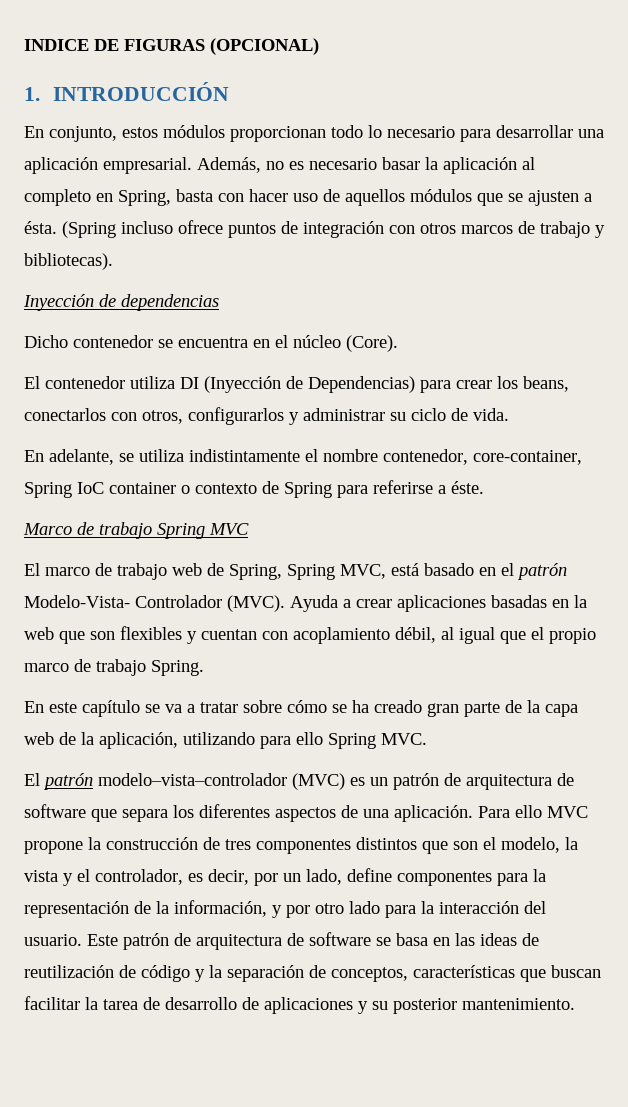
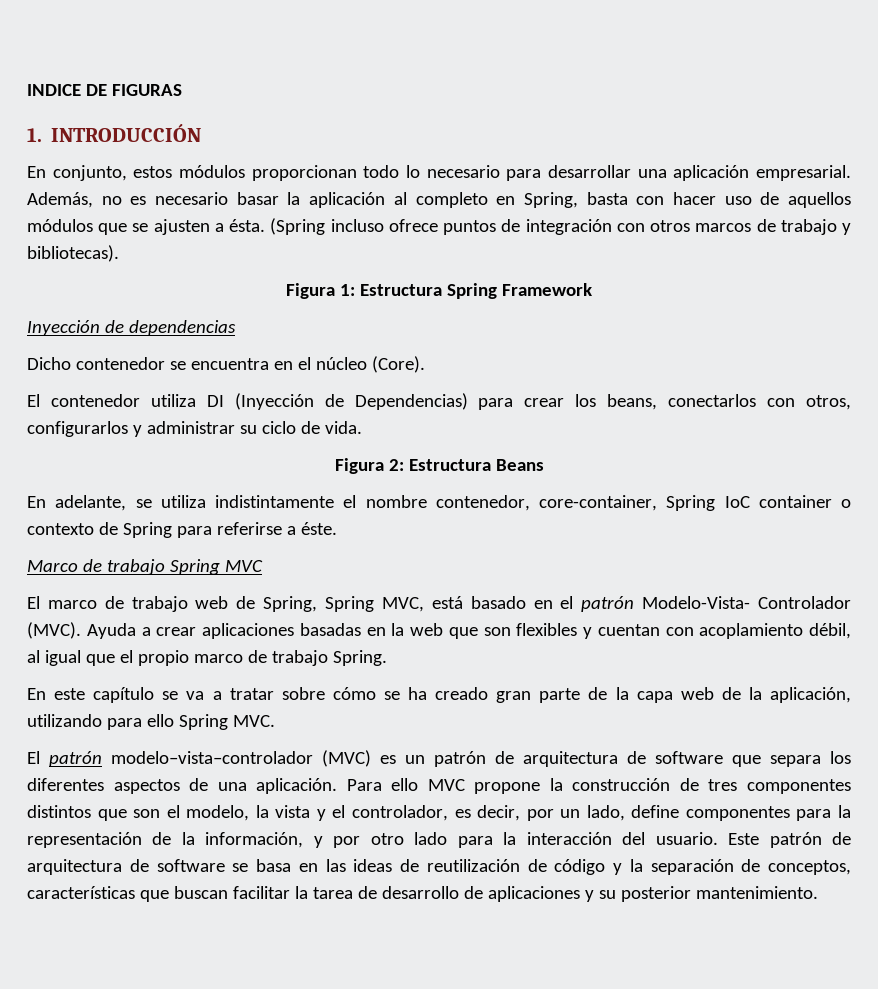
[210,38,319,55] (OPCIONAL) -> (182, 90) none
(113, 261) none -> [286,283,592,299] // Figura 1: Estructura Spring Framework
(509, 414) none -> [334,458,544,474] // Figura 2: Estructura Beans

